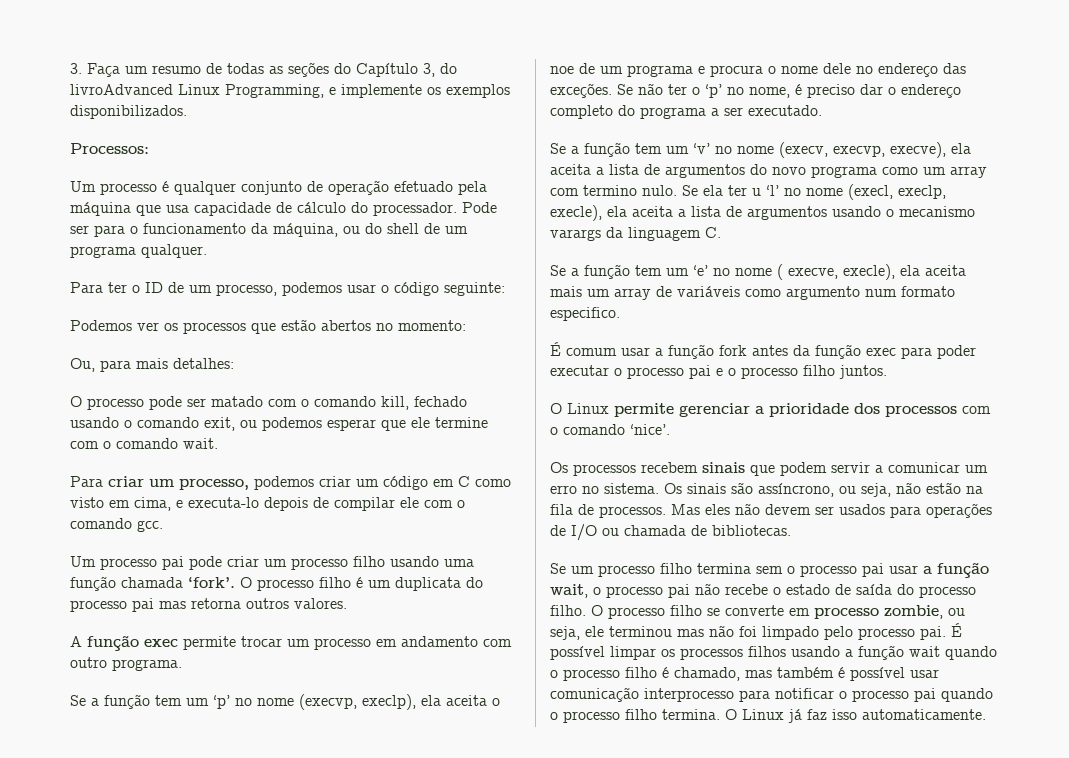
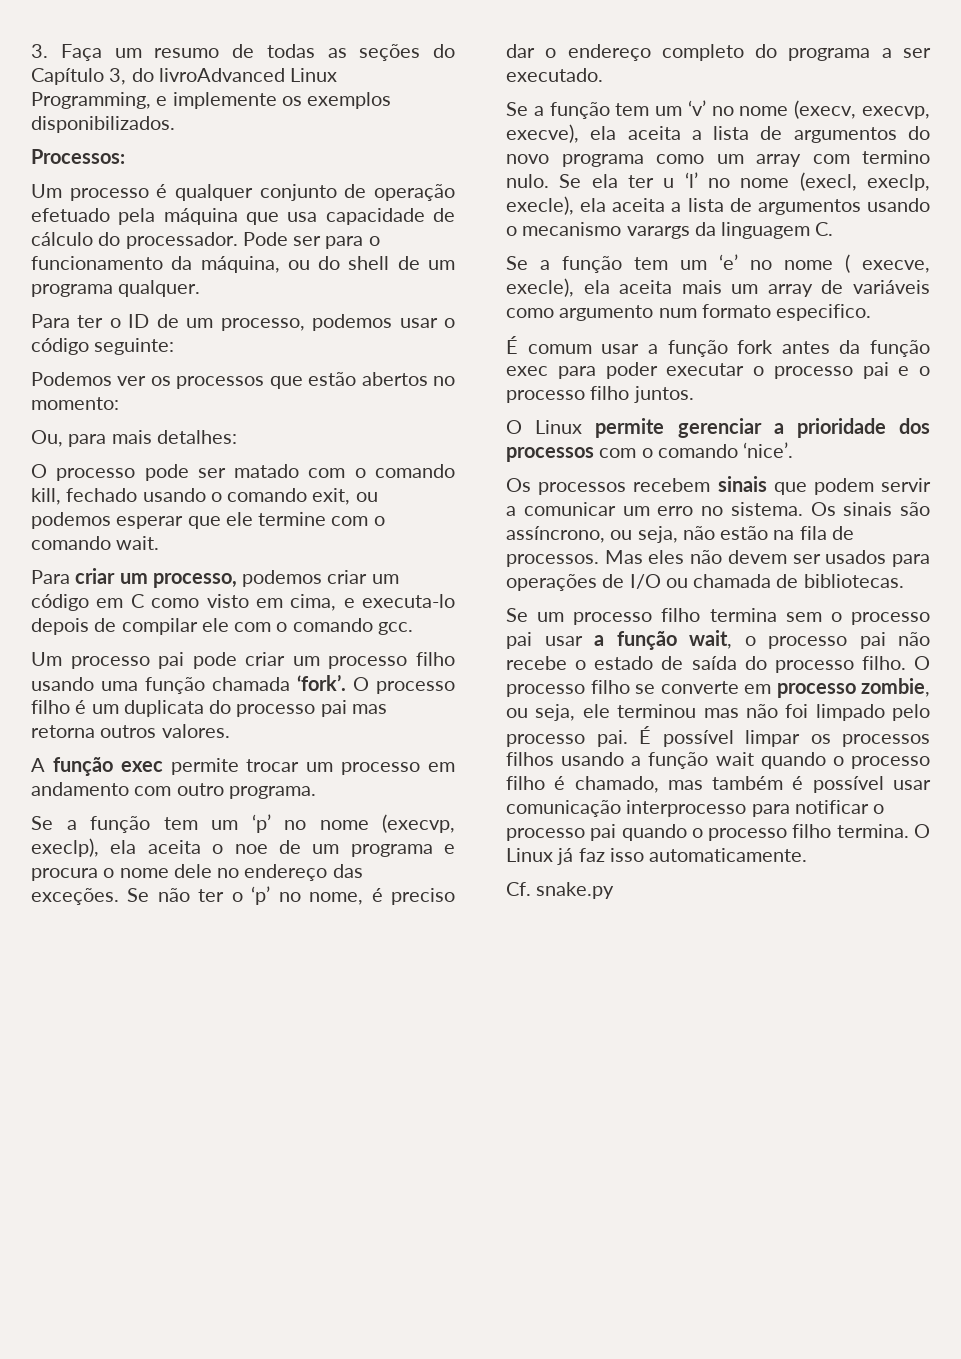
(986, 714) none -> [506,882,615,899] // Cf. snake.py

